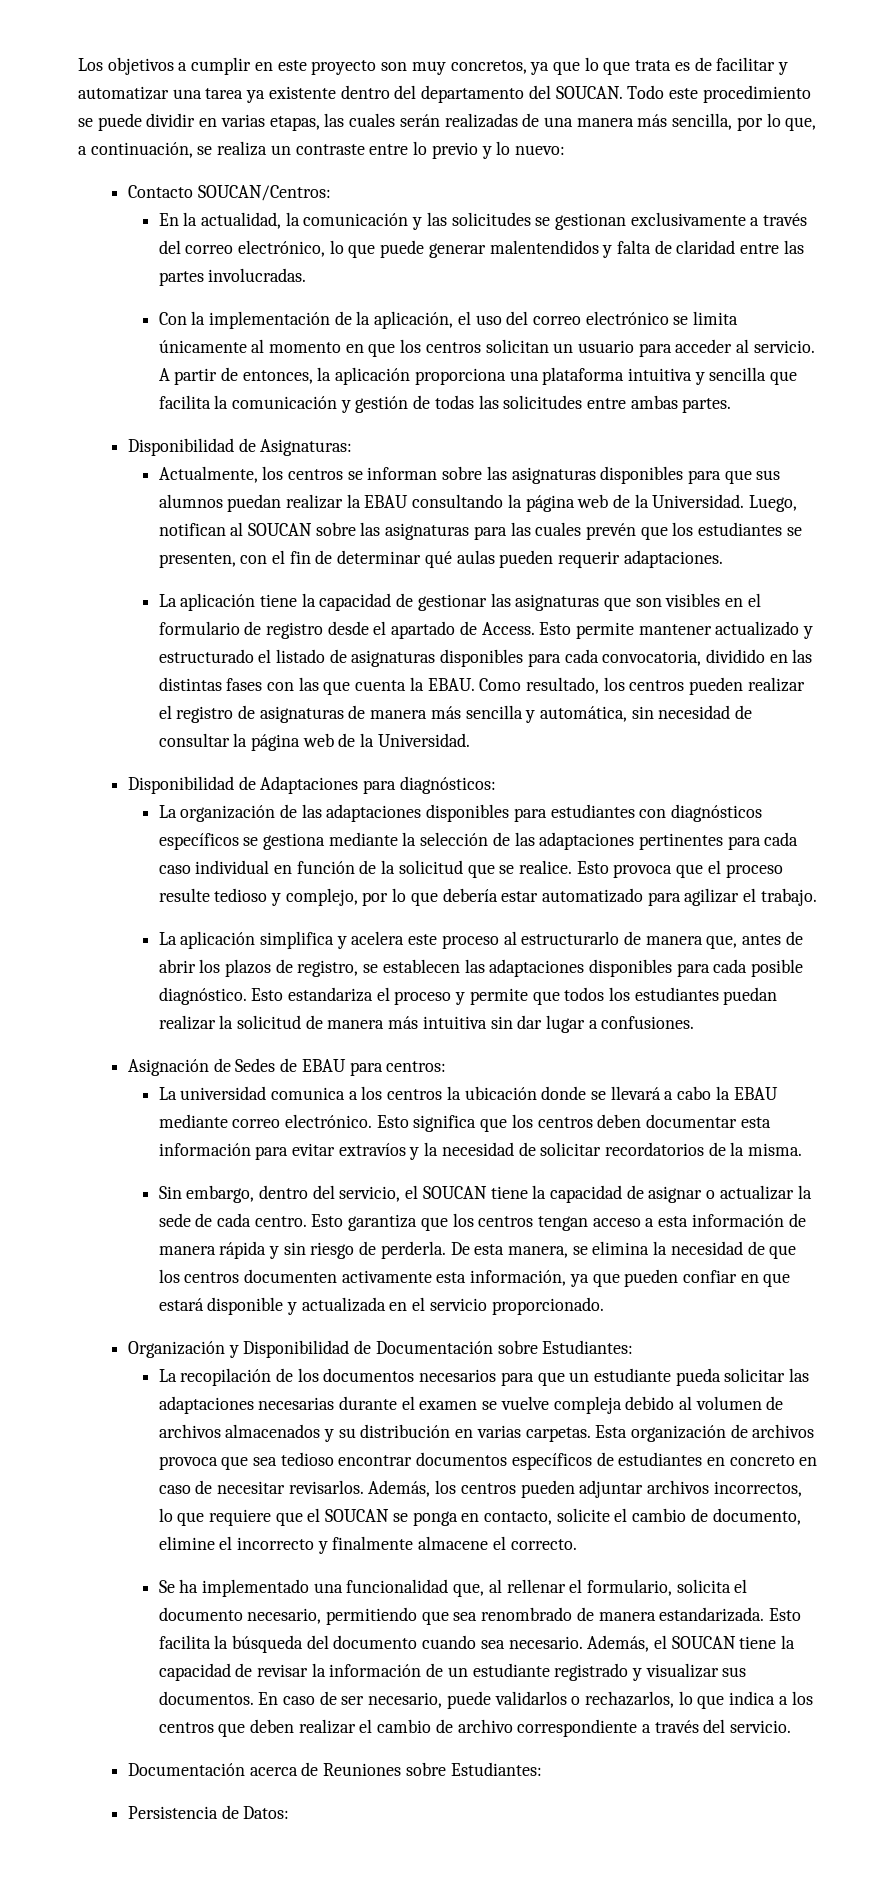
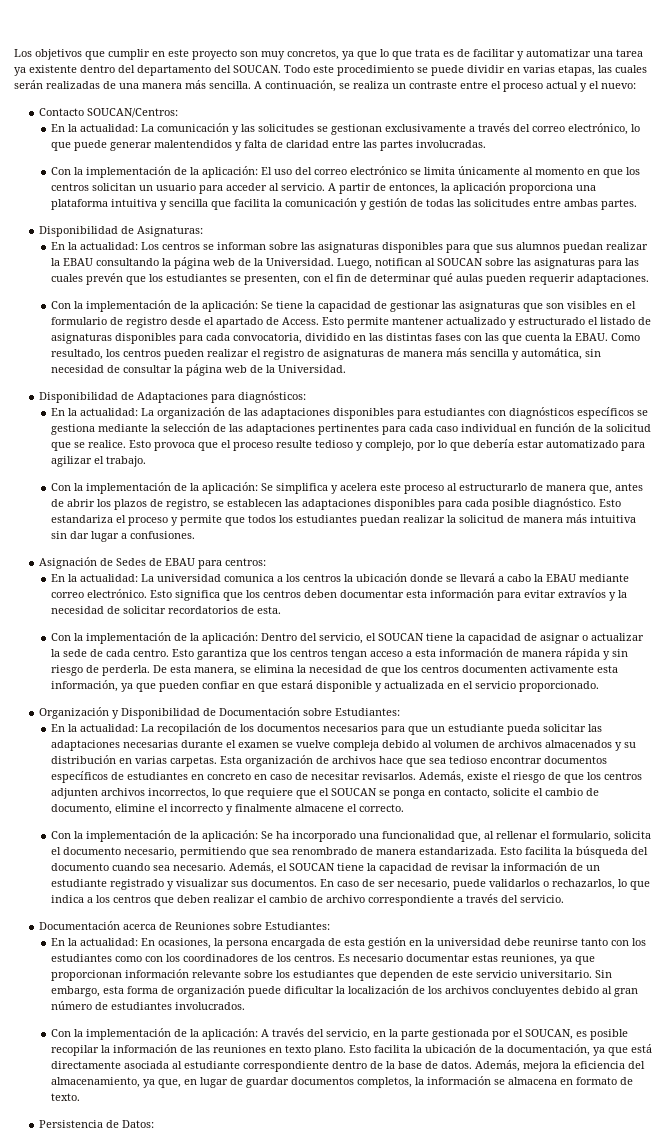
[178,62,188,71] a -> [85,51,105,60] que
[672,113,817,131] [78,146,87,155] sencilla, por lo que, a -> [209,81,262,89] sencilla. A
[413,141,511,159] lo previo y lo -> [491,81,599,92] el proceso actual y el
[200,212,300,229] actualidad, la -> [80,124,155,132] actualidad: La
[374,311,471,329] aplicación, el -> [202,166,273,178] aplicación: El
[158,466,284,483] Actualmente, los -> [51,242,160,250] En la actualidad: Los
[158,593,256,611] La aplicación -> [51,300,274,312] Con la implementación de la aplicación: Se
(496, 785) none -> [51,408,139,416] En la actualidad:
[158,931,256,949] La aplicación -> [51,482,274,494] Con la implementación de la aplicación: Se
(447, 1066) none -> [51,574,139,582] En la actualidad:
[730,1142,803,1156] [158,1185,308,1203] la misma. // Sin embargo, dentro -> [257,606,282,614] [51,632,298,644] esta. // Con la implementación de la aplicación: Dentro
(634, 1347) none -> [51,724,139,732] En la actualidad:
[158,1456,218,1470] provoca -> [379,756,404,764] hace
[435,1480,644,1498] los centros pueden adjuntar -> [467,772,643,783] [51,788,99,799] existe el riesgo de que los centros adjunten
(577, 1544) none -> [51,830,259,842] Con la implementación de la aplicación:
[201,1579,309,1597] implementado -> [292,831,357,842] incorporado
(542, 1769) none -> [51,937,647,949] [51,954,596,965] [51,969,613,981] [51,985,639,997] [51,1001,246,1010] [51,1028,629,1040] [51,1044,653,1056] [51,1060,646,1072] [51,1076,634,1088] [51,1093,81,1101] // En la actualidad: En ocasiones, la persona encargada de esta gestión en la universidad debe reunirse tanto con los estudiantes como con los coordinadores de los centros. Es necesario documentar estas reuniones, ya que proporcionan información relevante sobre los estudiantes que dependen de este servicio universitario. Sin embargo, esta forma de organización puede dificultar la localización de los archivos concluyentes debido al gran número de estudiantes involucrados. // Con la implementación de la aplicación: A través del servicio, en la parte gestionada por el SOUCAN, es posible recopilar la información de las reuniones en texto plano. Esto facilita la ubicación de la documentación, ya que está directamente asociada al estudiante correspondiente dentro de la base de datos. Además, mejora la eficiencia del almacenamiento, ya que, en lugar de guardar documentos completos, la información se almacena en formato de texto.

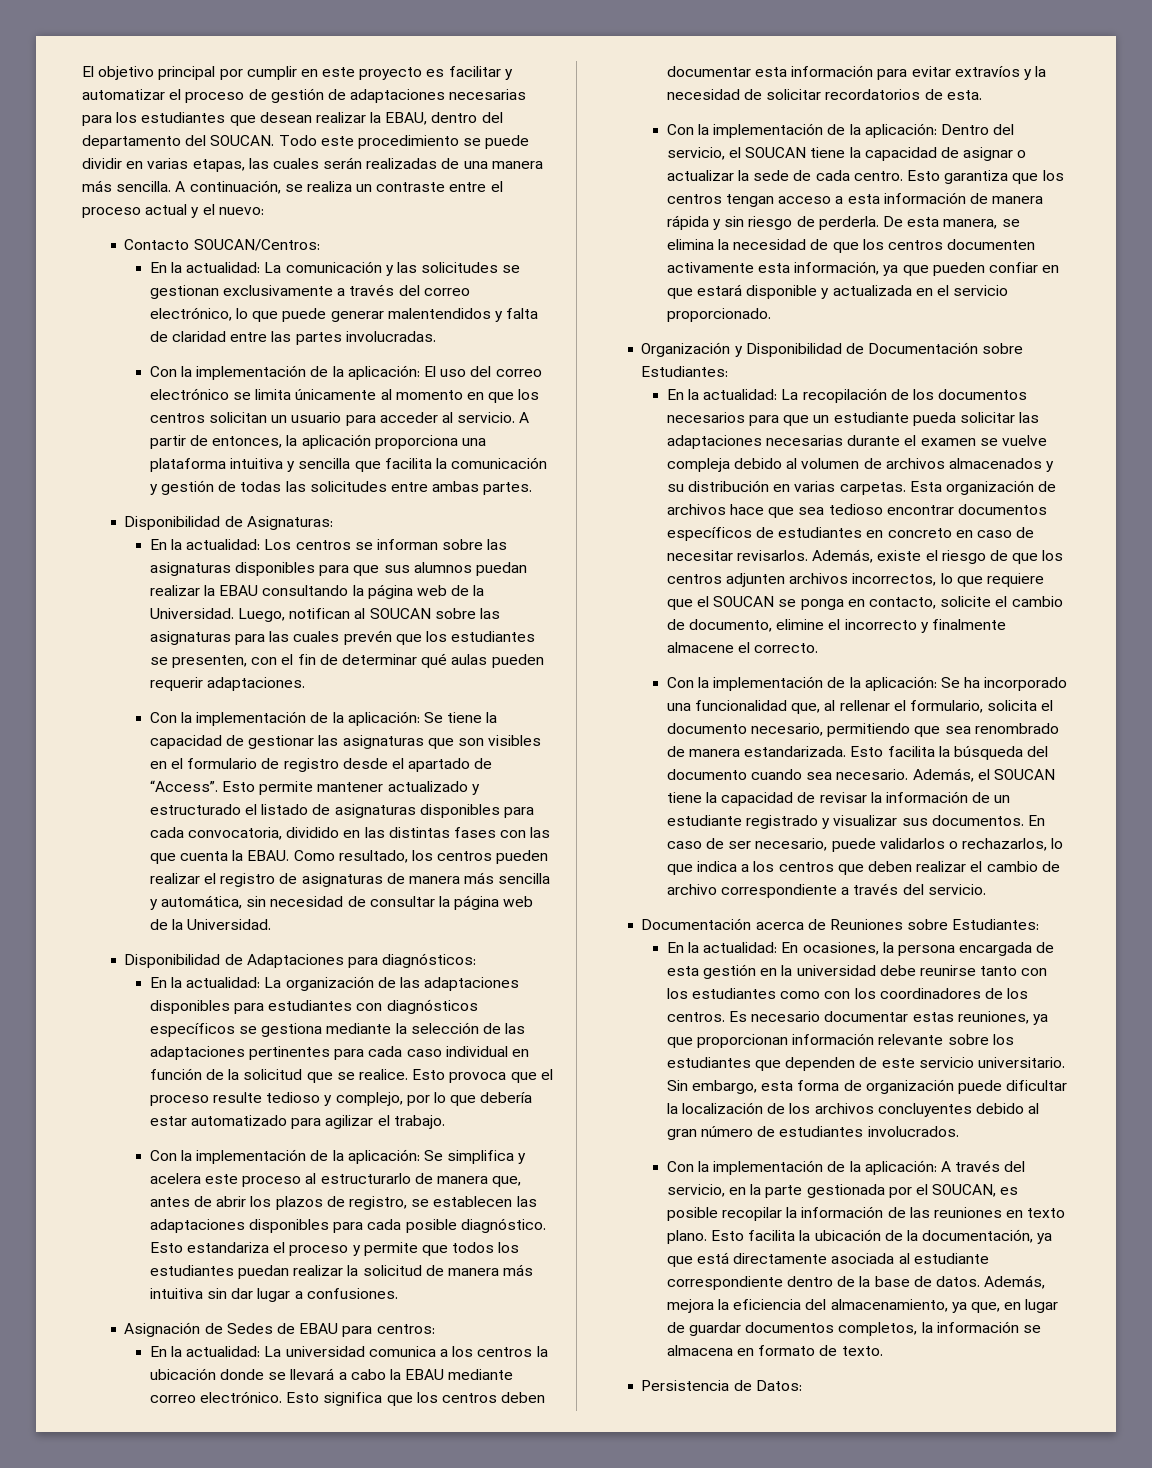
[14,49,643,60] [14,65,77,76] Los objetivos que cumplir en este proyecto son muy concretos, ya que lo que trata es de facilitar y automatizar una tarea ya existente -> [82,66,513,80] [82,88,527,103] [82,112,428,126] El objetivo principal por cumplir en este proyecto es facilitar y automatizar el proceso de gestión de adaptaciones necesarias para los estudiantes que desean realizar la EBAU,
[282,317,320,325] Access. -> [149,780,218,792] “Access”.

